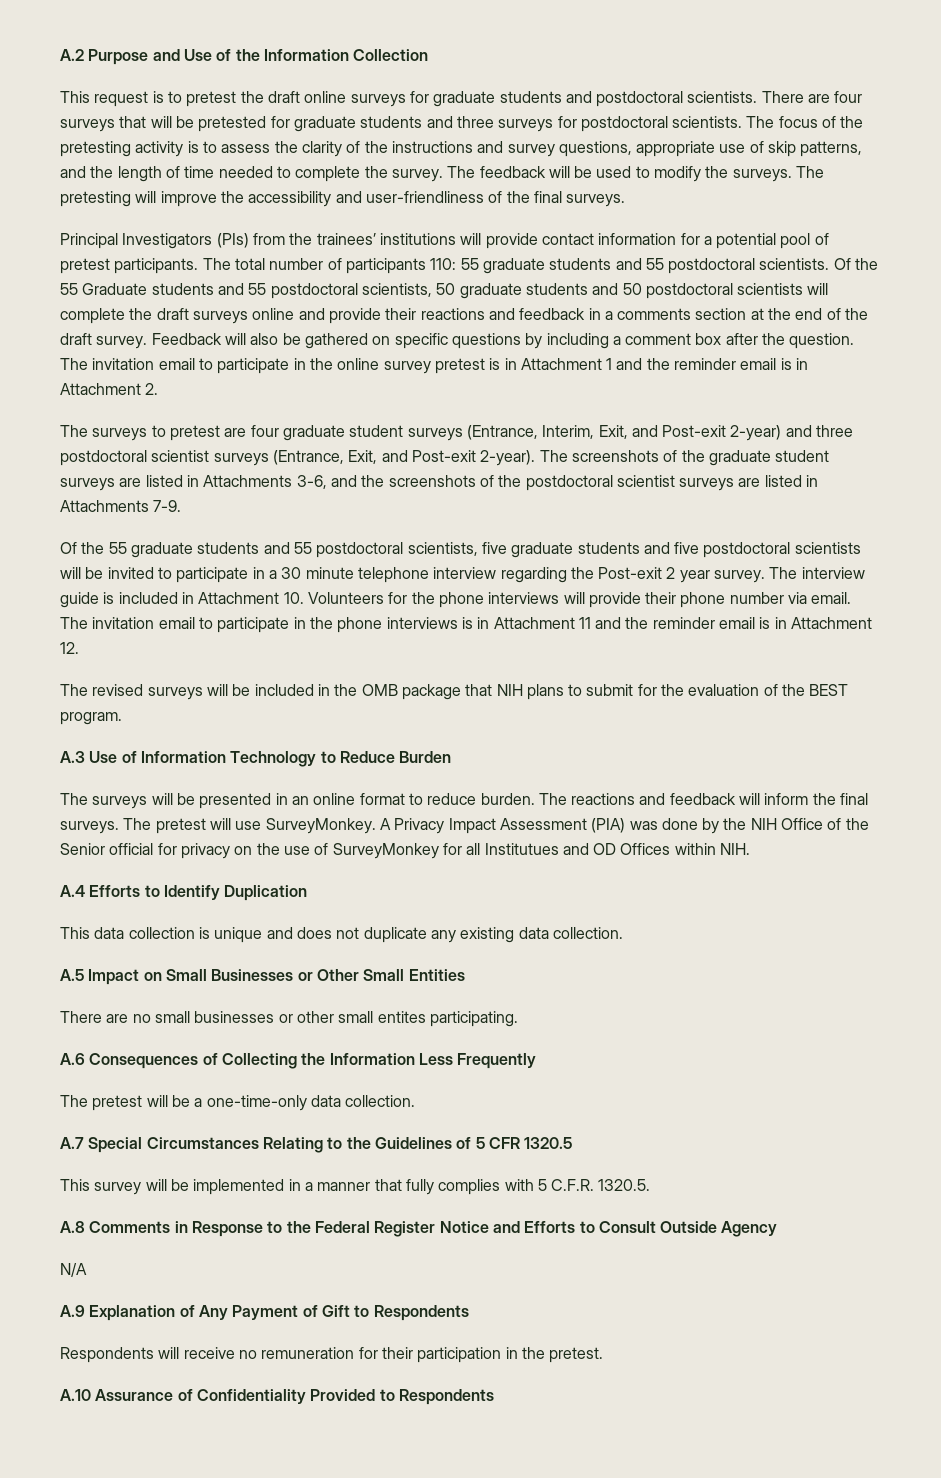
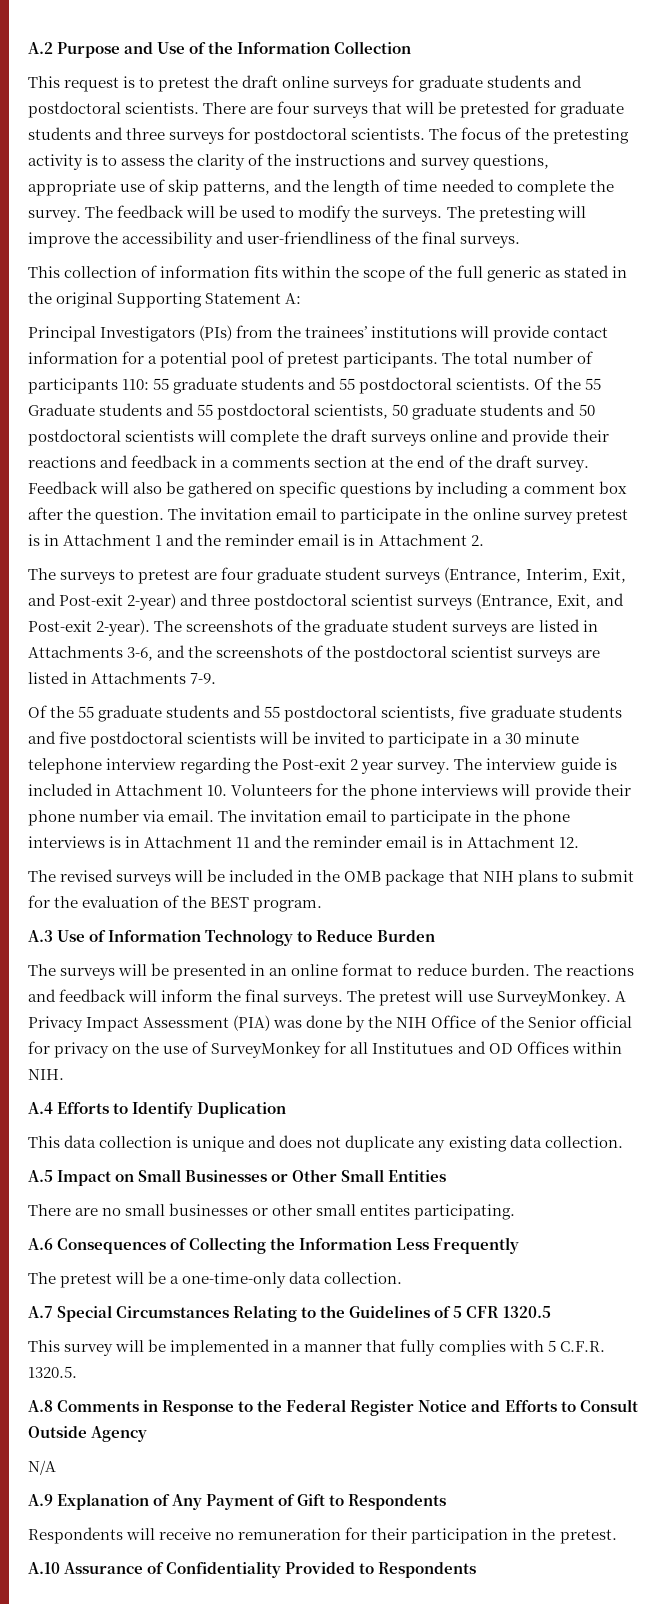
(626, 200) none -> [28,265,627,282] [28,292,302,308] // This collection of information fits within the scope of the full generic as stated in the original Supporting Statement A:

